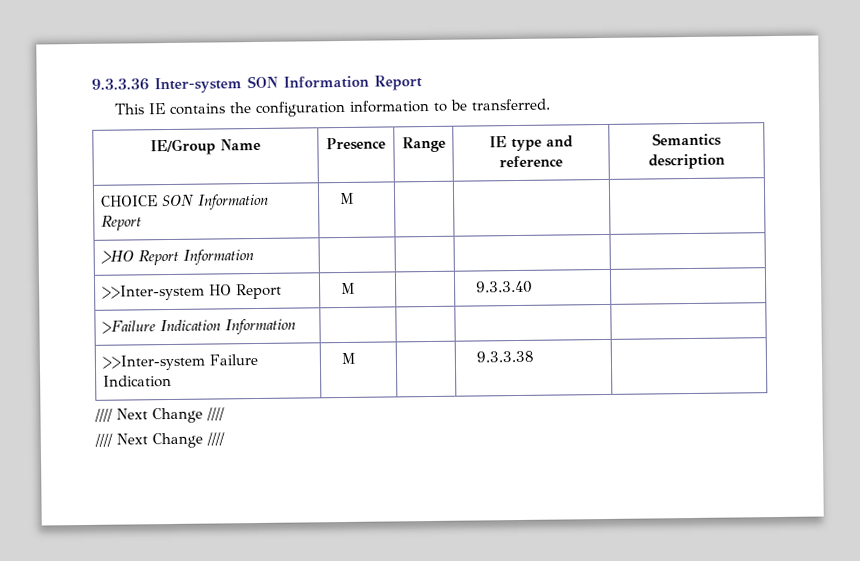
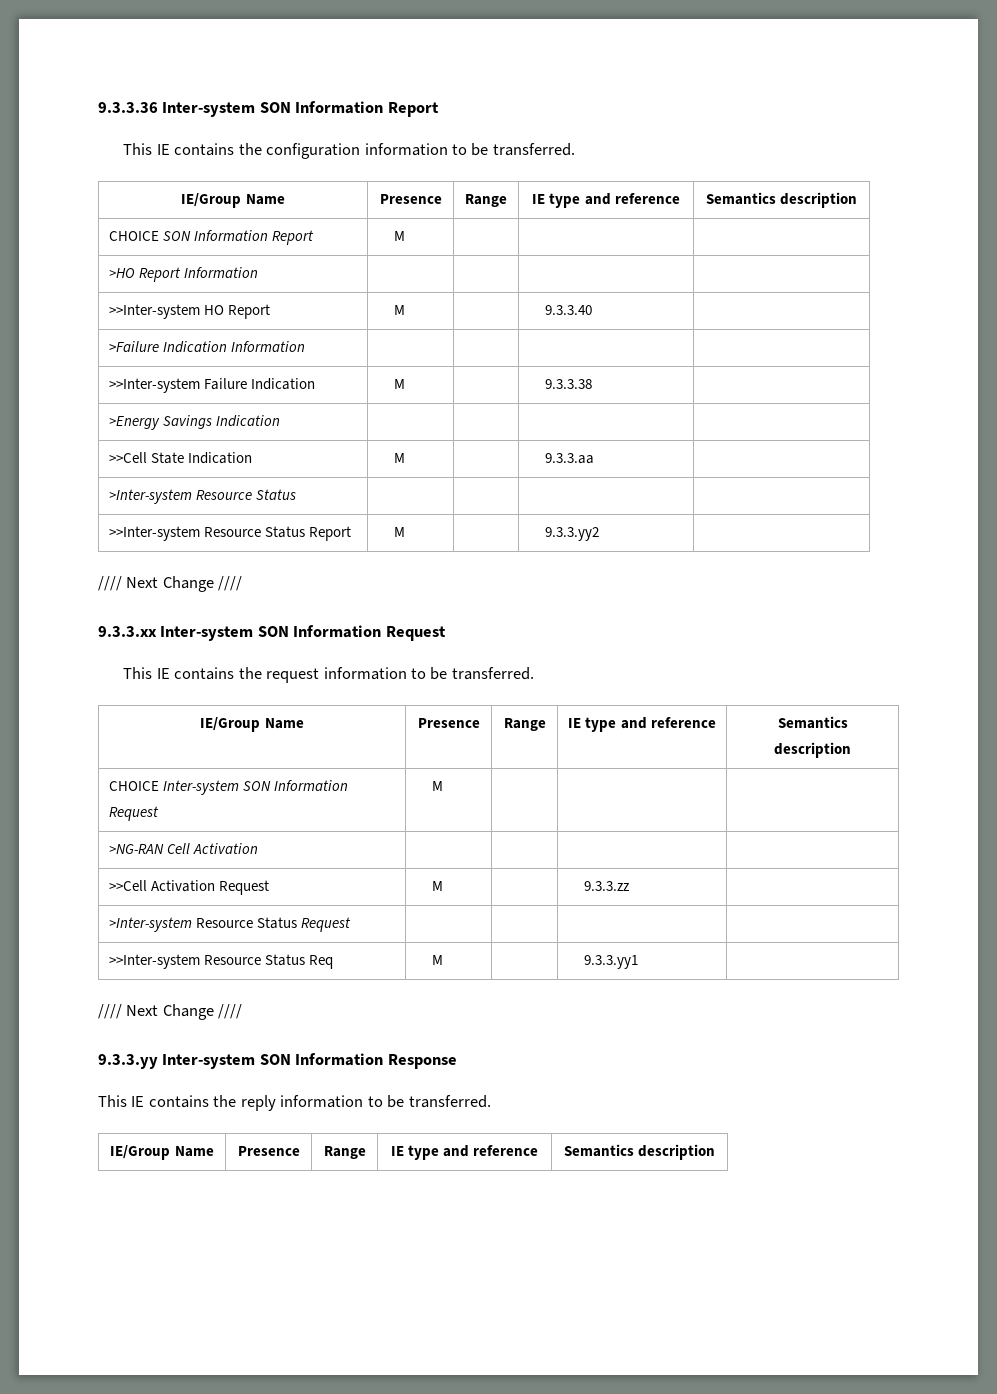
[94,407,225,424] [94,432,225,449] // //// Next Change //// // //// Next Change //// -> [109,415,281,430] [109,452,253,464] [393,453,405,463] [544,453,594,464] [109,489,297,504] [109,526,352,541] [393,527,405,537] [544,527,599,541] [98,576,243,592] [98,625,446,641] [123,667,534,683] [200,717,304,732] [417,718,480,728] [503,718,546,731] [568,717,716,732] [777,716,848,729] [774,742,851,758] [109,780,349,795] [109,806,160,821] [431,781,443,791] [109,843,259,854] [109,880,270,895] [431,881,443,891] [583,881,629,891] [109,917,352,932] [109,954,334,969] [431,955,443,965] [583,955,638,969] [98,1004,243,1020] [98,1053,457,1069] [98,1095,491,1111] [110,1145,214,1160] [237,1146,300,1156] [323,1146,366,1159] [390,1145,539,1160] [563,1144,716,1160] // >Energy Savings Indication | | | | // >>Cell State Indication | M | | 9.3.3.aa | // >Inter-system Resource Status | | | | // >>Inter-system Resource Status Report | M | | 9.3.3.yy2 | // //// Next Change //// // 9.3.3.xx Inter-system SON Information Request // This IE contains the request information to be transferred. // IE/Group Name | Presence | Range | IE type and reference | Semantics description // CHOICE Inter-system SON Information Request | M | | | // >NG-RAN Cell Activation | | | | // >>Cell Activation Request | M | | 9.3.3.zz | // >Inter-system Resource Status Request | | | | // >>Inter-system Resource Status Req | M | | 9.3.3.yy1 | // //// Next Change //// // 9.3.3.yy Inter-system SON Information Response // This IE contains the reply information to be transferred. // IE/Group Name | Presence | Range | IE type and reference | Semantics description

